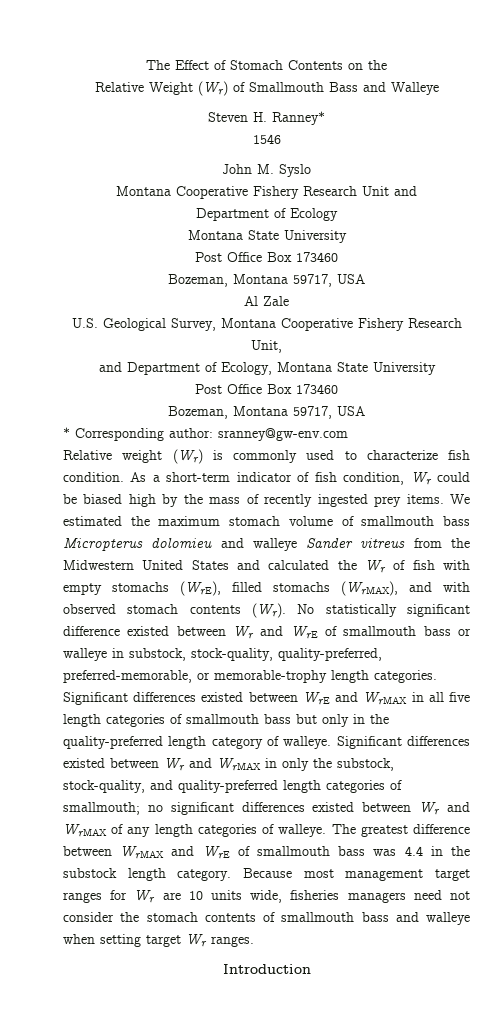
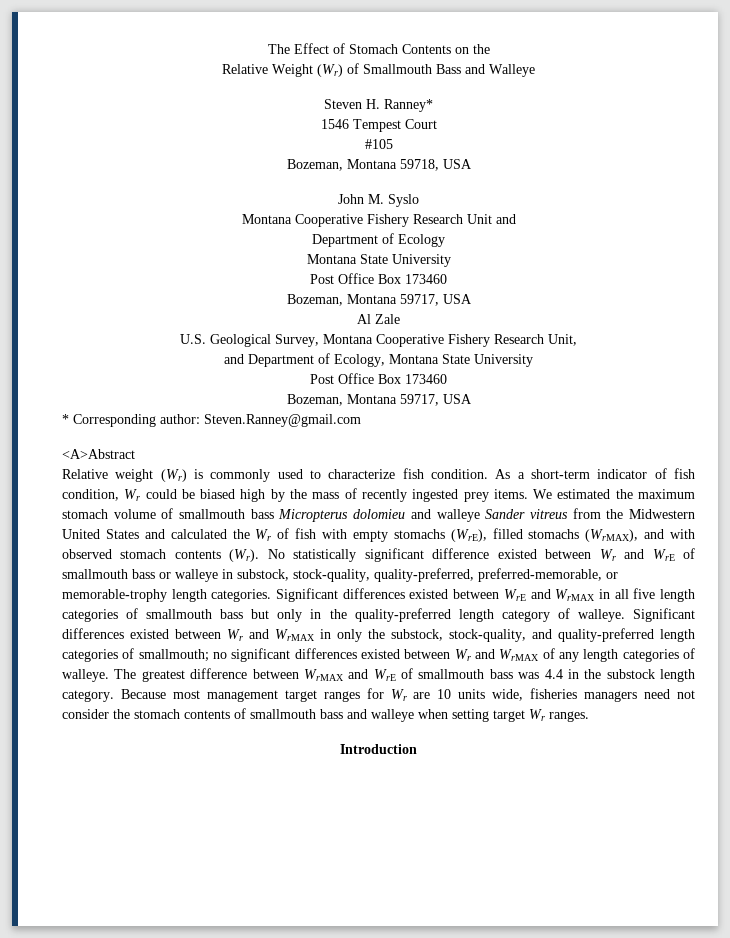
(281, 139) none -> [352,119,437,132] [364,139,393,149] [286,159,472,171] Tempest Court // #105 // Bozeman, Montana 59718, USA
[218,428,348,441] sranney@gw-env.com -> [204,414,361,427] [62,449,135,459] Steven.Ranney@gmail.com // <A>Abstract

